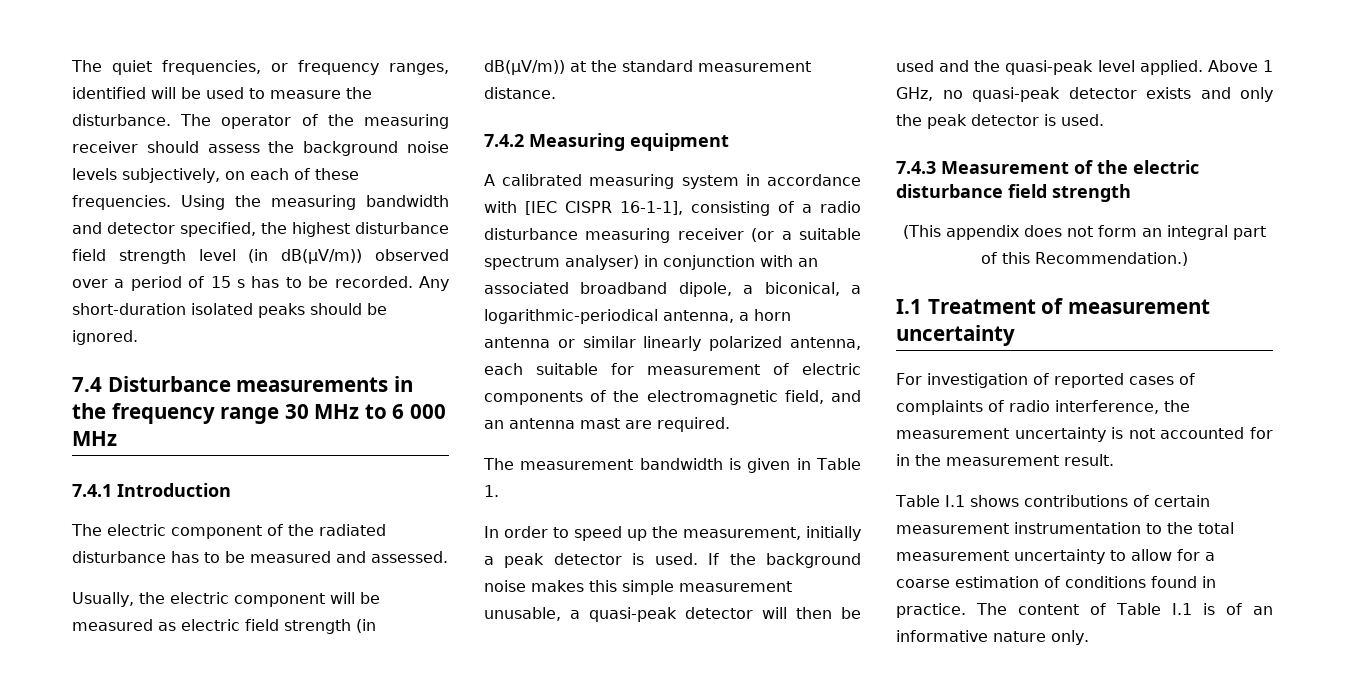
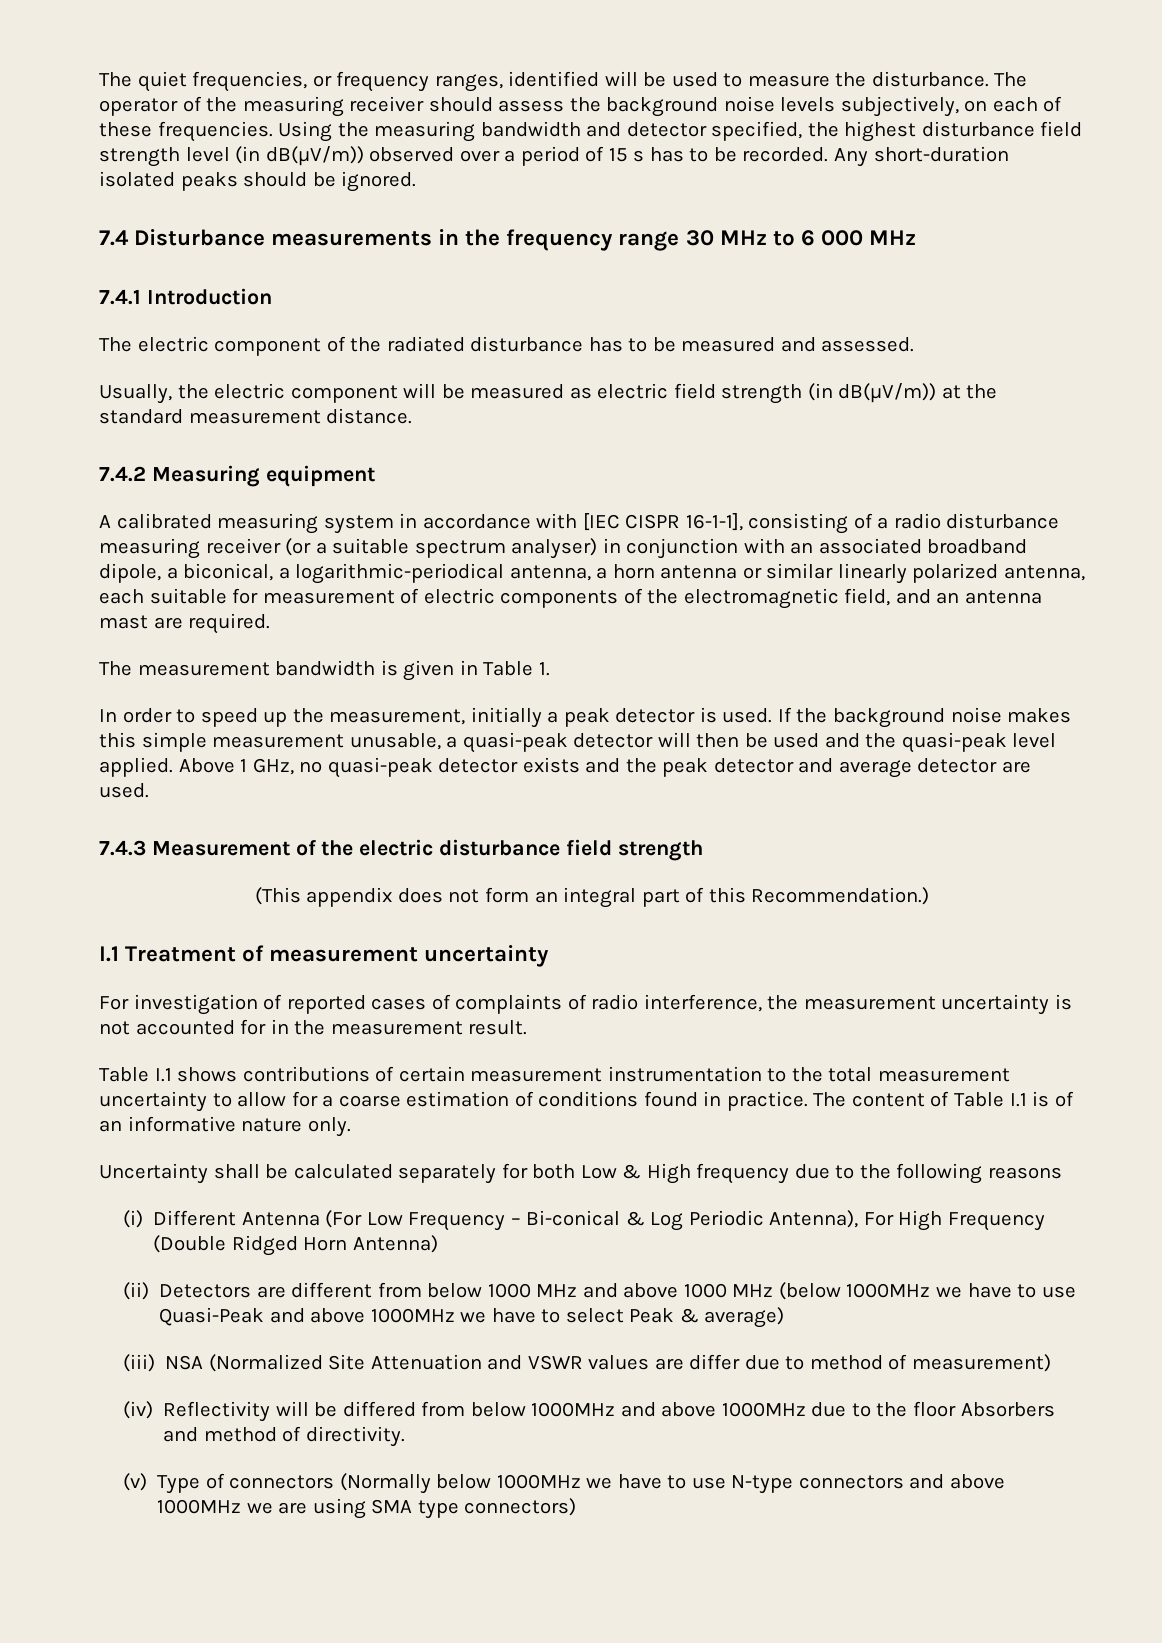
[1240,87,1273,102] only -> (621, 765) none
[1044,114,1056,126] is -> [798,758,1032,778] and average detector are
(1089, 637) none -> [99,1163,1063,1184] [122,1210,1045,1231] [153,1235,438,1256] [122,1282,1076,1300] [159,1307,785,1328] [122,1354,1051,1372] [122,1401,1055,1422] [163,1426,405,1447] [122,1473,1005,1494] [157,1498,577,1519] // Uncertainty shall be calculated separately for both Low & High frequency due to the following reasons // (i) Different Antenna (For Low Frequency – Bi-conical & Log Periodic Antenna), For High Frequency (Double Ridged Horn Antenna) // (ii) Detectors are different from below 1000 MHz and above 1000 MHz (below 1000MHz we have to use Quasi-Peak and above 1000MHz we have to select Peak & average) // (iii) NSA (Normalized Site Attenuation and VSWR values are differ due to method of measurement) // (iv) Reflectivity will be differed from below 1000MHz and above 1000MHz due to the floor Absorbers and method of directivity. // (v) Type of connectors (Normally below 1000MHz we have to use N-type connectors and above 1000MHz we are using SMA type connectors)

